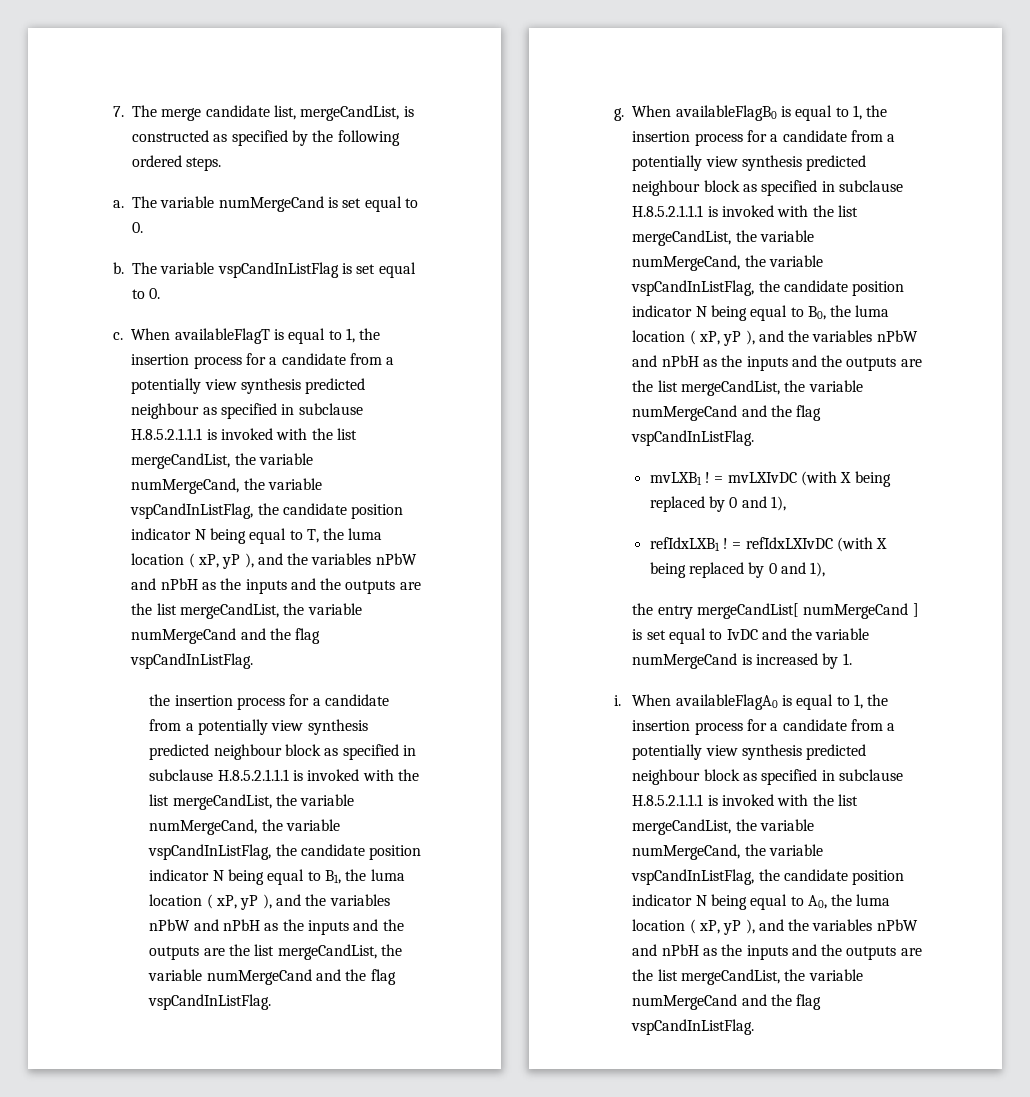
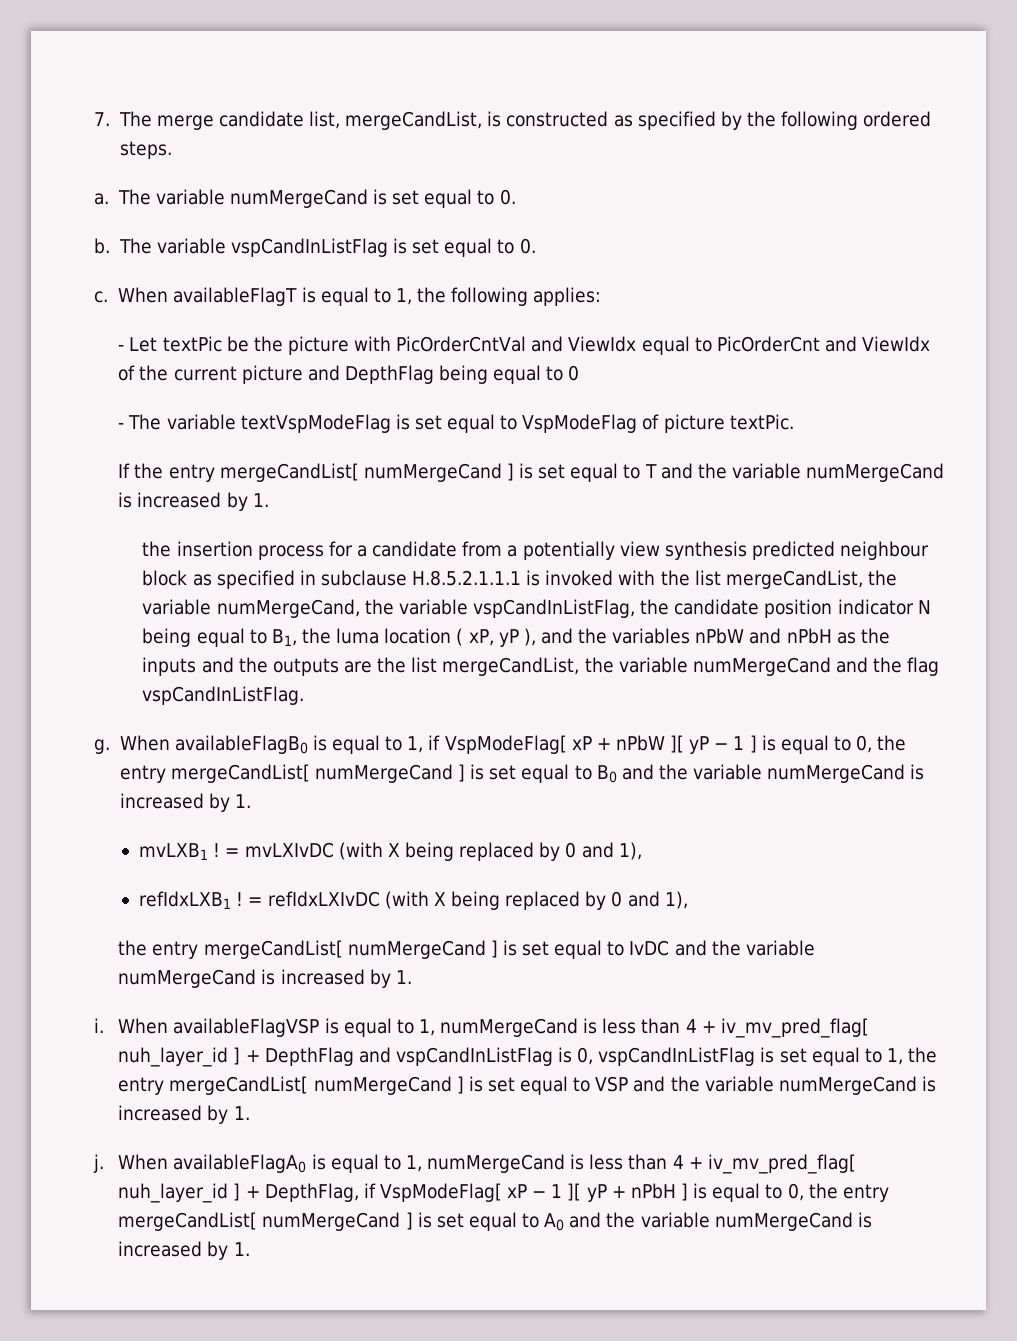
[131,353,395,369] [131,378,366,394] [131,403,363,419] [131,428,357,440] [131,453,313,469] [131,478,322,494] [130,503,404,519] [131,528,383,544] [131,553,417,569] [131,578,421,594] [131,603,362,619] [131,628,321,644] [130,653,254,669] insertion process for a candidate from a potentially view synthesis predicted neighbour as specified in subclause H.8.5.2.1.1.1 is invoked with the list mergeCandList, the variable numMergeCand, the variable vspCandInListFlag, the candidate position indicator N being equal to T, the luma location ( xP, yP ), and the variables nPbW and nPbH as the inputs and the outputs are the list mergeCandList, the variable numMergeCand and the flag vspCandInListFlag. -> [451,287,602,306] [118,336,931,355] [118,365,580,384] [118,414,794,433] [118,463,945,482] [118,492,269,511] following applies: // - Let textPic be the picture with PicOrderCntVal and ViewIdx equal to PicOrderCnt and ViewIdx of the current picture and DepthFlag being equal to 0 // - The variable textVspModeFlag is set equal to VspModeFlag of picture textPic. // If the entry mergeCandList[ numMergeCand ] is set equal to T and the variable numMergeCand is increased by 1.
[866,105,888,117] [632,130,896,146] [632,155,867,171] [632,180,903,196] [632,205,858,217] [632,230,814,246] [632,255,823,271] [631,280,905,296] [632,305,890,321] [632,330,918,346] [632,355,922,371] [632,380,863,396] [632,405,822,421] [631,430,755,446] the insertion process for a candidate from a potentially view synthesis predicted neighbour block as specified in subclause H.8.5.2.1.1.1 is invoked with the list mergeCandList, the variable numMergeCand, the variable vspCandInListFlag, the candidate position indicator N being equal to B0, the luma location ( xP, yP ), and the variables nPbW and nPbH as the inputs and the outputs are the list mergeCandList, the variable numMergeCand and the flag vspCandInListFlag. -> [428,735,907,754] [119,764,925,783] [119,793,251,812] if VspModeFlag[ xP + nPbW ][ yP − 1 ] is equal to 0, the entry mergeCandList[ numMergeCand ] is set equal to B0 and the variable numMergeCand is increased by 1.
(672, 700) none -> [173,1018,869,1038] [118,1047,938,1067] [118,1076,936,1095] [118,1105,250,1124] [93,1154,169,1173] availableFlagVSP is equal to 1, numMergeCand is less than 4 + iv_mv_pred_flag[ nuh_layer_id ] + DepthFlag and vspCandInListFlag is 0, vspCandInListFlag is set equal to 1, the entry mergeCandList[ numMergeCand ] is set equal to VSP and the variable numMergeCand is increased by 1. // j. When
[867,694,889,706] [632,719,896,735] [632,744,867,760] [632,769,903,785] [632,794,858,806] [632,819,814,835] [632,844,823,860] [631,869,905,885] [632,894,891,910] [632,919,918,935] [632,944,922,960] [632,969,863,985] [632,994,822,1010] [631,1019,755,1035] the insertion process for a candidate from a potentially view synthesis predicted neighbour block as specified in subclause H.8.5.2.1.1.1 is invoked with the list mergeCandList, the variable numMergeCand, the variable vspCandInListFlag, the candidate position indicator N being equal to A0, the luma location ( xP, yP ), and the variables nPbW and nPbH as the inputs and the outputs are the list mergeCandList, the variable numMergeCand and the flag vspCandInListFlag. -> [427,1154,856,1174] [118,1183,889,1203] [118,1212,872,1231] [118,1241,250,1260] numMergeCand is less than 4 + iv_mv_pred_flag[ nuh_layer_id ] + DepthFlag, if VspModeFlag[ xP − 1 ][ yP + nPbH ] is equal to 0, the entry mergeCandList[ numMergeCand ] is set equal to A0 and the variable numMergeCand is increased by 1.

